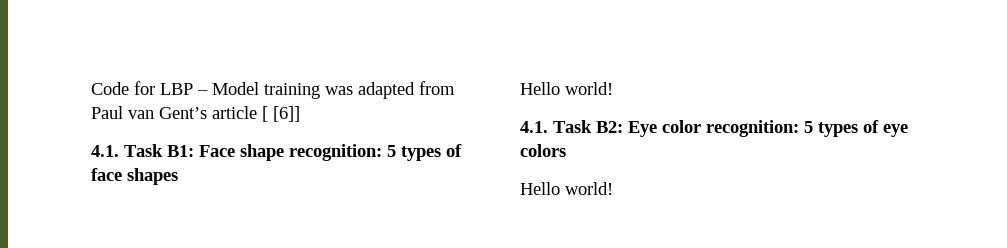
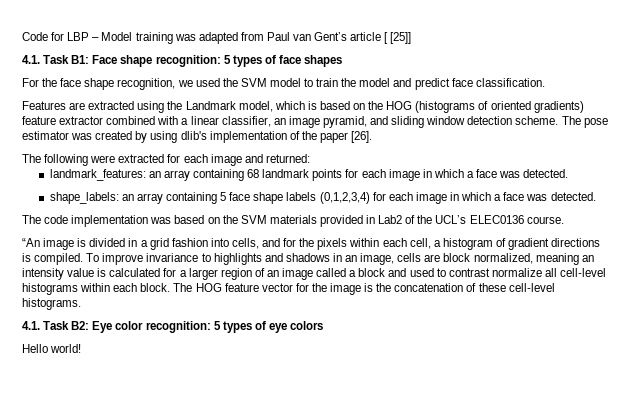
[273,106,300,122] [6]] -> [390,32,412,44] [25]]
[520,82,613,95] Hello world! -> [22,78,545,90] [22,101,584,113] [22,116,608,128] [22,131,373,143] [22,154,310,166] [49,169,569,181] [49,192,596,204] [22,215,564,227] [22,238,601,250] [22,253,594,265] [22,268,607,280] [22,283,555,295] [22,298,81,310] For the face shape recognition, we used the SVM model to train the model and predict face classification. // Features are extracted using the Landmark model, which is based on the HOG (histograms of oriented gradients) feature extractor combined with a linear classifier, an image pyramid, and sliding window detection scheme. The pose estimator was created by using dlib's implementation of the paper [26]. // The following were extracted for each image and returned: // landmark_features: an array containing 68 landmark points for each image in which a face was detected. // shape_labels: an array containing 5 face shape labels (0,1,2,3,4) for each image in which a face was detected. // The code implementation was based on the SVM materials provided in Lab2 of the UCL’s ELEC0136 course. // “An image is divided in a grid fashion into cells, and for the pixels within each cell, a histogram of gradient directions is compiled. To improve invariance to highlights and shadows in an image, cells are block normalized, meaning an intensity value is calculated for a larger region of an image called a block and used to contrast normalize all cell-level histograms within each block. The HOG feature vector for the image is the concatenation of these cell-level histograms.

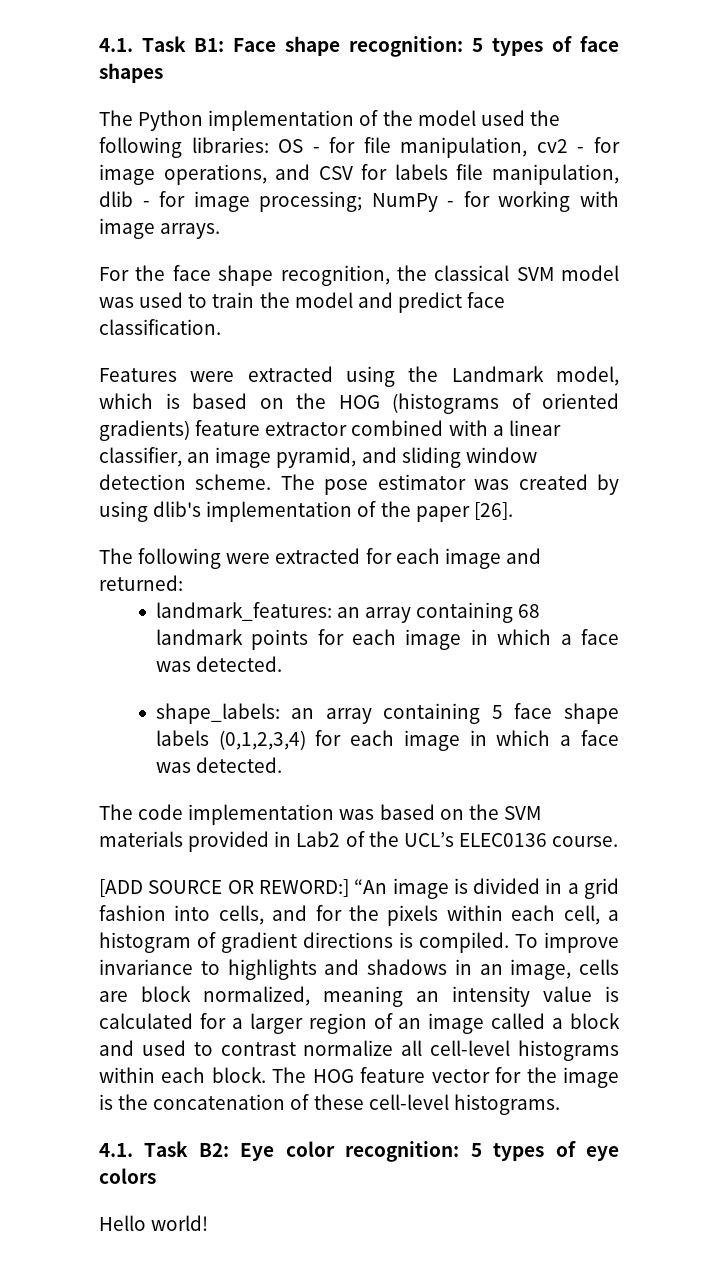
[22,32,412,44] Code for LBP – Model training was adapted from Paul van Gent’s article [ [25]] // -> (99, 45) none
(343, 61) none -> [99,110,560,131] [99,137,620,158] [99,164,619,185] [99,191,619,212] [99,218,221,239] // The Python implementation of the model used the following libraries: OS - for file manipulation, cv2 - for image operations, and CSV for labels file manipulation, dlib - for image processing; NumPy - for working with image arrays.
[177,78,301,87] we used the SVM model -> [396,265,619,281] [99,292,184,308] the classical SVM model was used
[69,102,86,110] are -> [190,371,235,382] were
(564, 220) none -> [99,879,349,897] [ADD SOURCE OR REWORD:]

